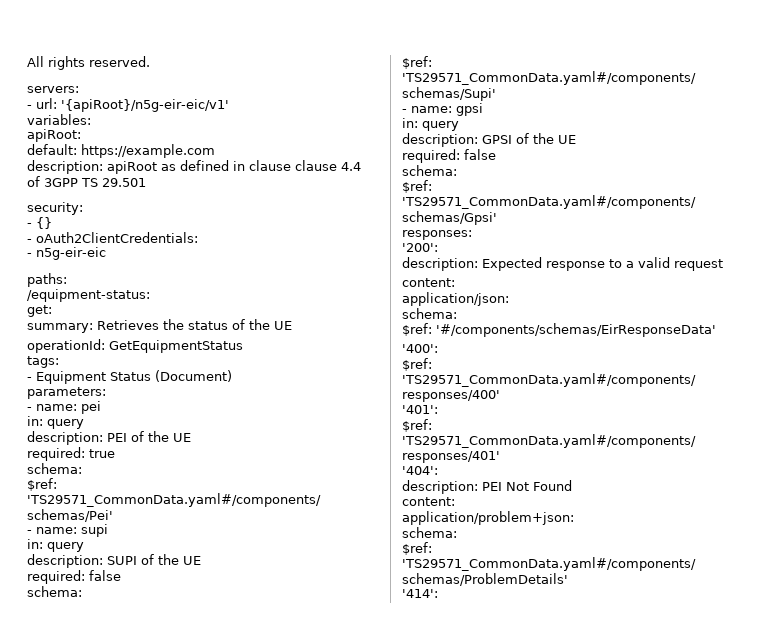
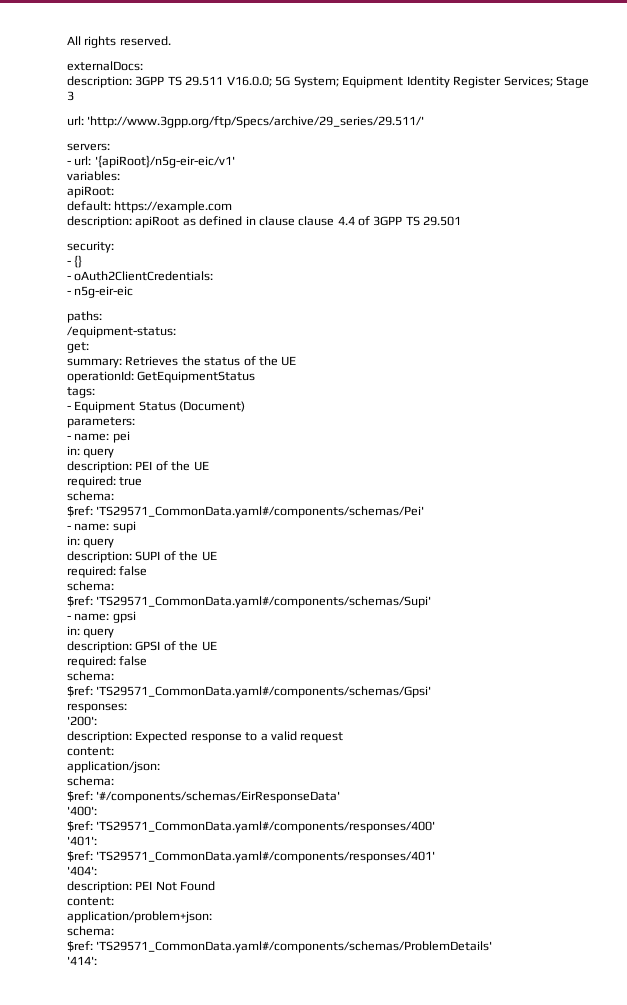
(150, 61) none -> [67,61,143,71] [67,76,589,88] [67,91,74,101] [67,116,425,128] // externalDocs: // description: 3GPP TS 29.511 V16.0.0; 5G System; Equipment Identity Register Services; Stage 3 // url: 'http://www.3gpp.org/ftp/Specs/archive/29_series/29.511/'

